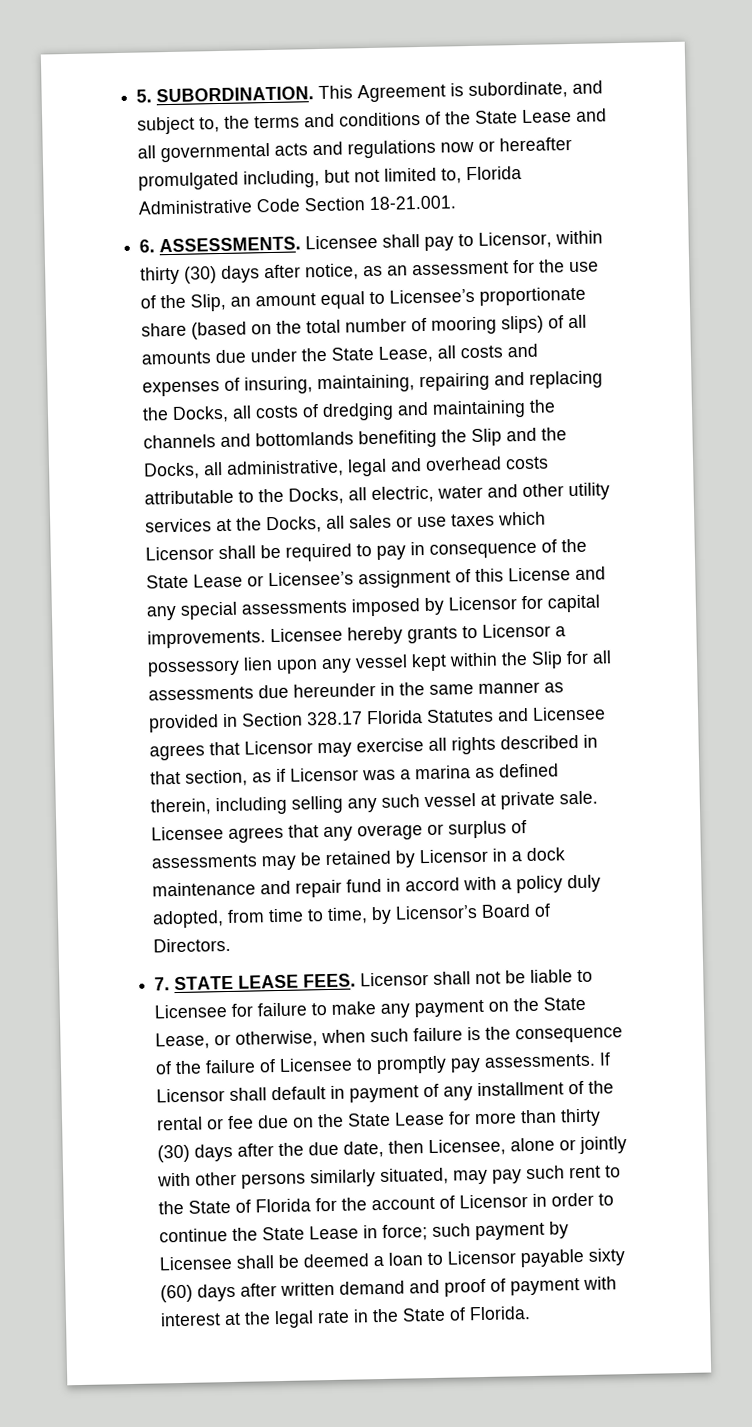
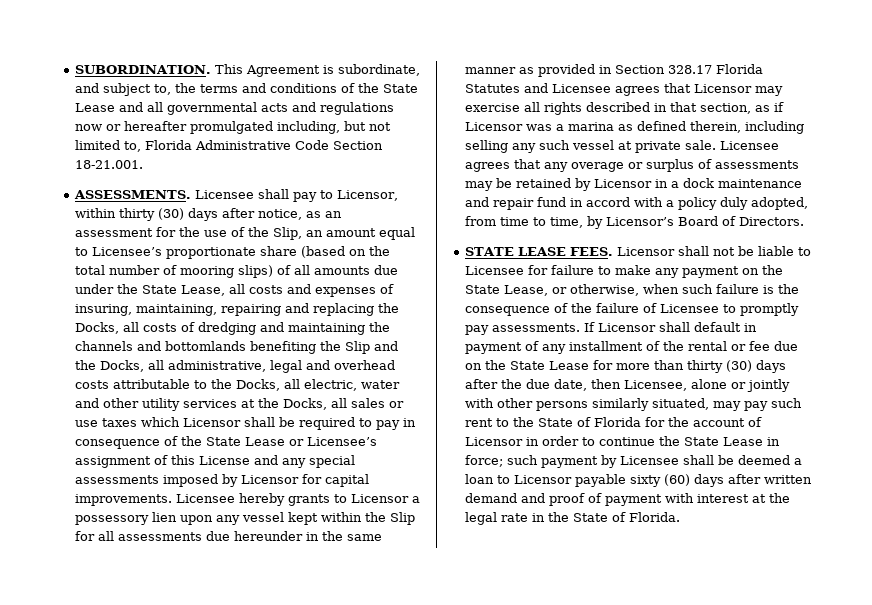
[136,89,153,103] 5. -> (74, 69) none
[139,239,156,253] 6. -> (143, 164) none
[154,977,171,991] 7. -> (804, 221) none

